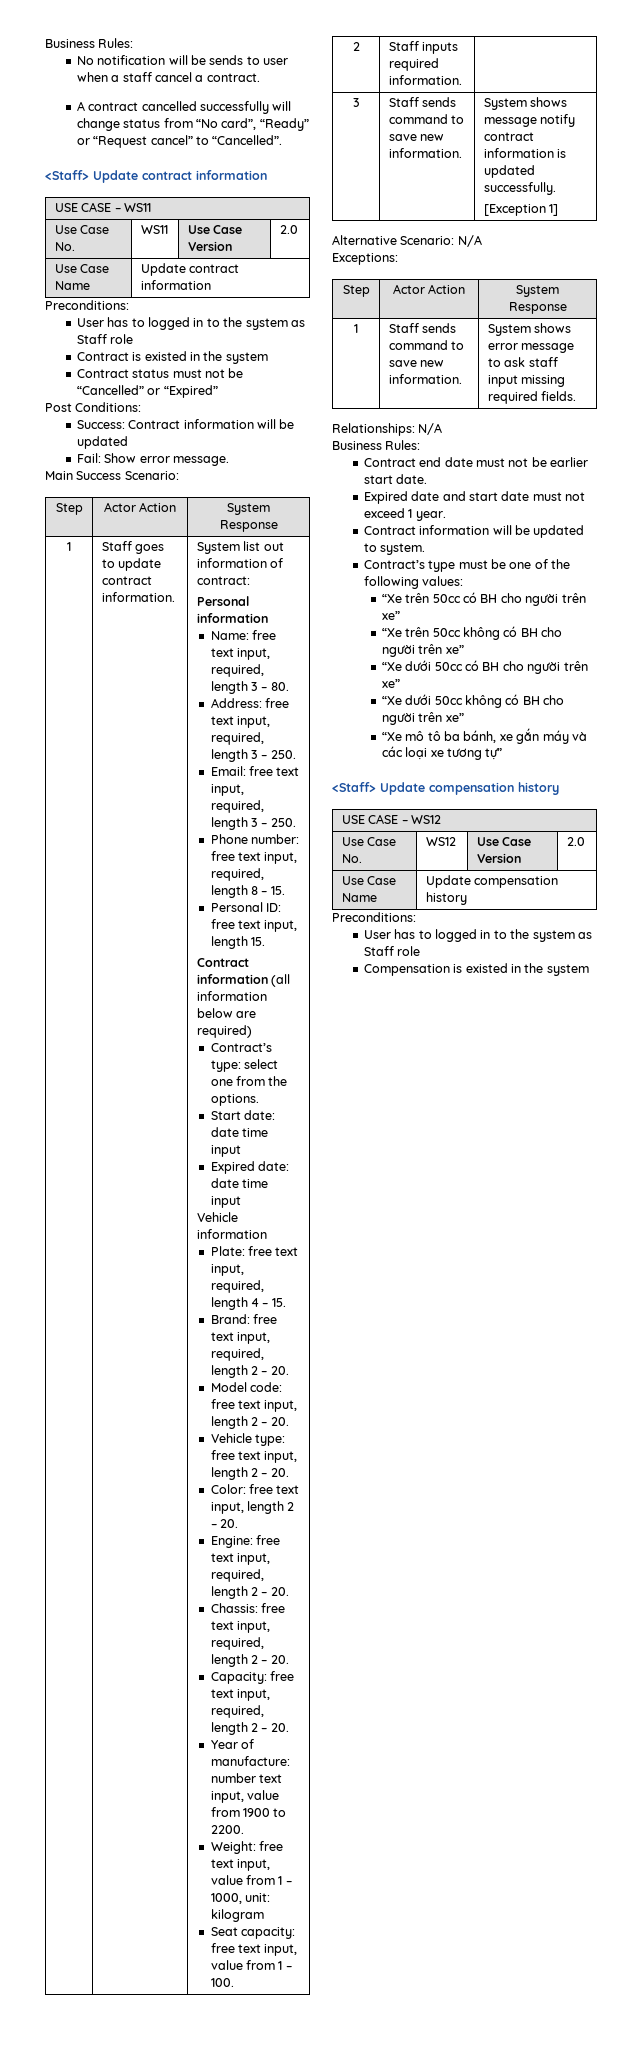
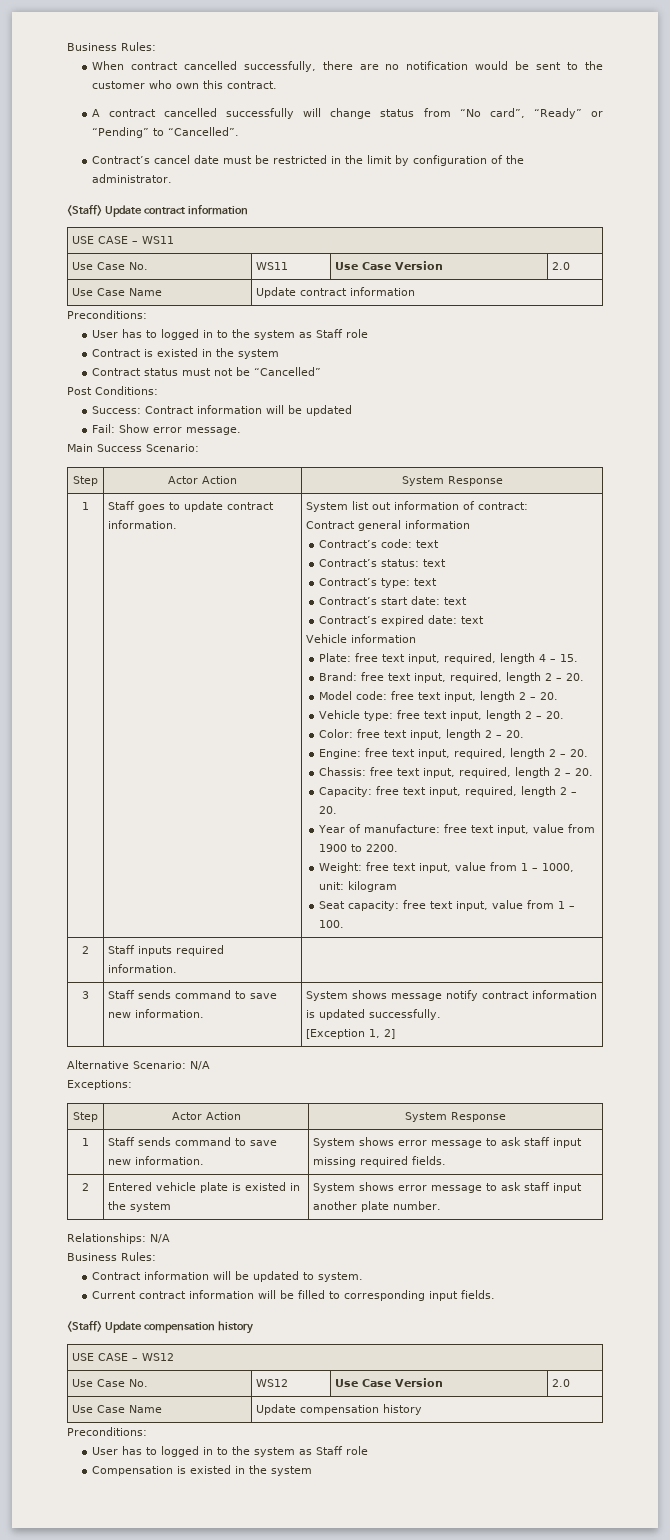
[45,38,134,48] [76,55,289,65] [76,72,204,82] Business Rules: // No notification will be sends to user when a staff cancel a -> [67,42,156,51] [91,61,603,72] [91,80,223,89] Business Rules: // When contract cancelled successfully, there are no notification would be sent to the customer who own this
[93,135,193,148] “Request cancel” -> [91,127,149,138] “Pending”
(283, 140) none -> [91,155,524,166] [91,174,172,183] // Contract’s cancel date must be restricted in the limit by configuration of the administrator.
[147,385,218,398] or “Expired” -> (321, 371) none
[196,596,249,606] [196,613,268,623] [210,630,277,640] [210,648,271,660] [210,664,264,677] [210,681,289,694] [210,698,290,708] [210,716,271,728] [210,732,264,745] [210,749,296,762] [210,766,300,776] [210,784,244,796] [210,800,264,813] [210,817,296,830] [210,834,300,844] [210,851,298,864] [210,868,264,881] [210,885,285,898] [210,902,282,912] [210,919,298,932] [210,936,266,949] [196,958,249,967] [196,974,291,987] [196,991,267,1001] [196,1008,257,1018] [196,1025,252,1038] [210,1043,272,1052] [210,1059,279,1072] [210,1076,288,1086] [210,1094,259,1106] [210,1110,276,1120] [210,1127,269,1137] [210,1145,241,1157] [210,1161,290,1174] [210,1178,269,1188] [210,1196,241,1208] Personal information // Name: free text input, required, length 3 – 80. // Address: free text input, required, length 3 – 250. // Email: free text input, required, length 3 – 250. // Phone number: free text input, required, length 8 – 15. // Personal ID: free text input, length 15. // Contract information (all information below are required) // Contract’s type: select one from the options. // Start date: date time input // Expired date: date time input -> [306,520,471,531] [318,539,439,548] [318,559,446,567] [318,578,437,588] [318,596,467,605] [318,615,484,626] Contract general information // Contract’s code: text // Contract’s status: text // Contract’s type: text // Contract’s start date: text // Contract’s expired date: text
[210,1773,256,1783] number -> [443,824,467,833] free
[549,204,559,216] 1] -> [369,1029,396,1039] 1, 2]
[332,423,443,436] [332,440,421,450] [363,457,589,467] [363,474,428,484] [363,491,586,504] [363,508,446,521] // Relationships: N/A // Business Rules: // Contract end date must not be earlier start date. // Expired date and start date must not exceed 1 year. -> [82,1183,89,1191] [108,1182,301,1193] [108,1201,172,1212] [313,1182,583,1193] [313,1201,442,1212] [67,1233,170,1244] [67,1252,156,1261] // 2 | Entered vehicle plate is existed in the system | System shows error message to ask staff input another plate number. // Relationships: N/A // Business Rules:
[363,559,571,572] [363,576,464,589] [381,592,586,606] [381,611,400,620] [381,626,563,640] [381,644,464,657] [381,660,588,674] [381,679,400,688] [381,694,565,708] [381,712,464,725] [381,728,587,744] [381,746,503,760] Contract’s type must be one of the following values: // “Xe trên 50cc có BH cho người trên xe” // “Xe trên 50cc không có BH cho người trên xe” // “Xe dưới 50cc có BH cho người trên xe” // “Xe dưới 50cc không có BH cho người trên xe” // “Xe mô tô ba bánh, xe gắn máy và các loại xe tương tự” -> [91,1290,495,1301] Current contract information will be filled to corresponding input fields.

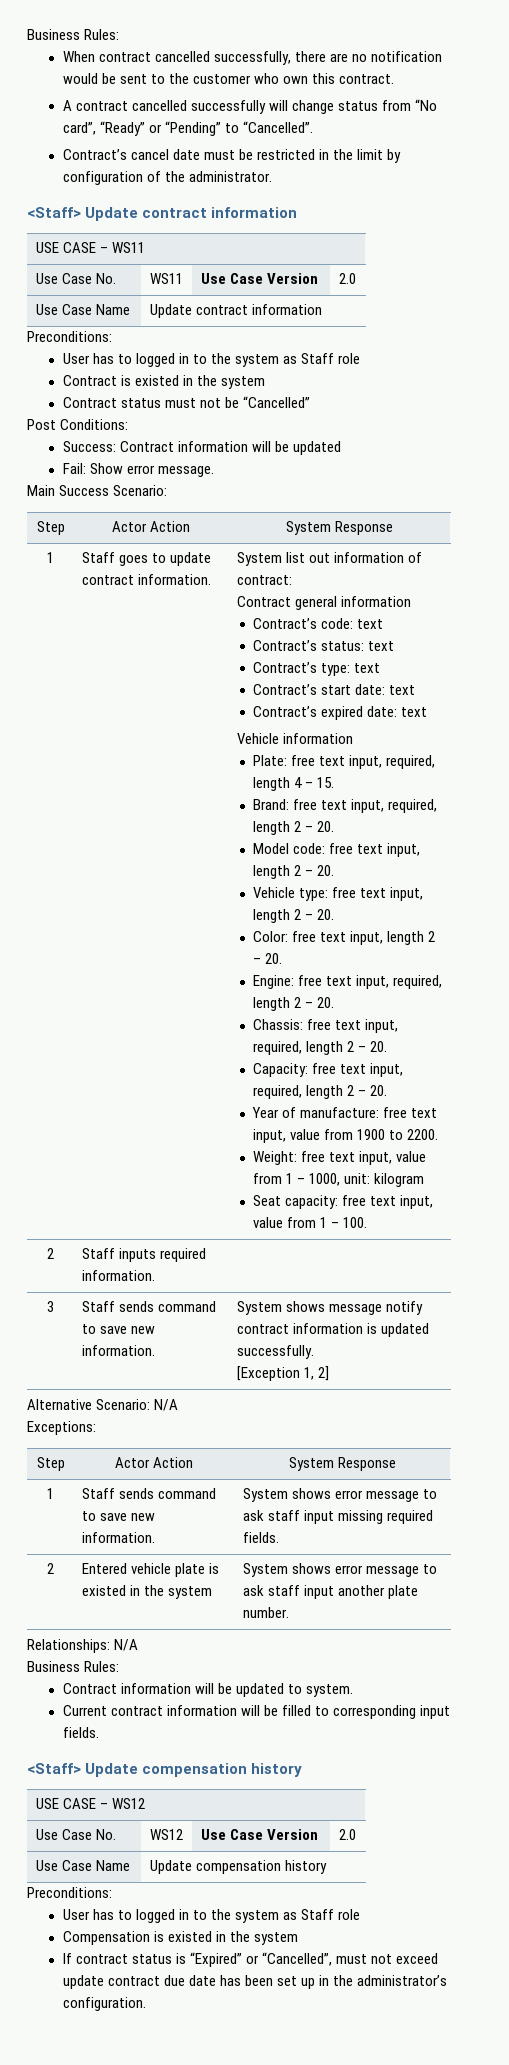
(312, 1471) none -> [62,1952,439,1967] [62,1975,448,1989] [62,1997,146,2011] // If contract status is “Expired” or “Cancelled”, must not exceed update contract due date has been set up in the administrator’s configuration.

